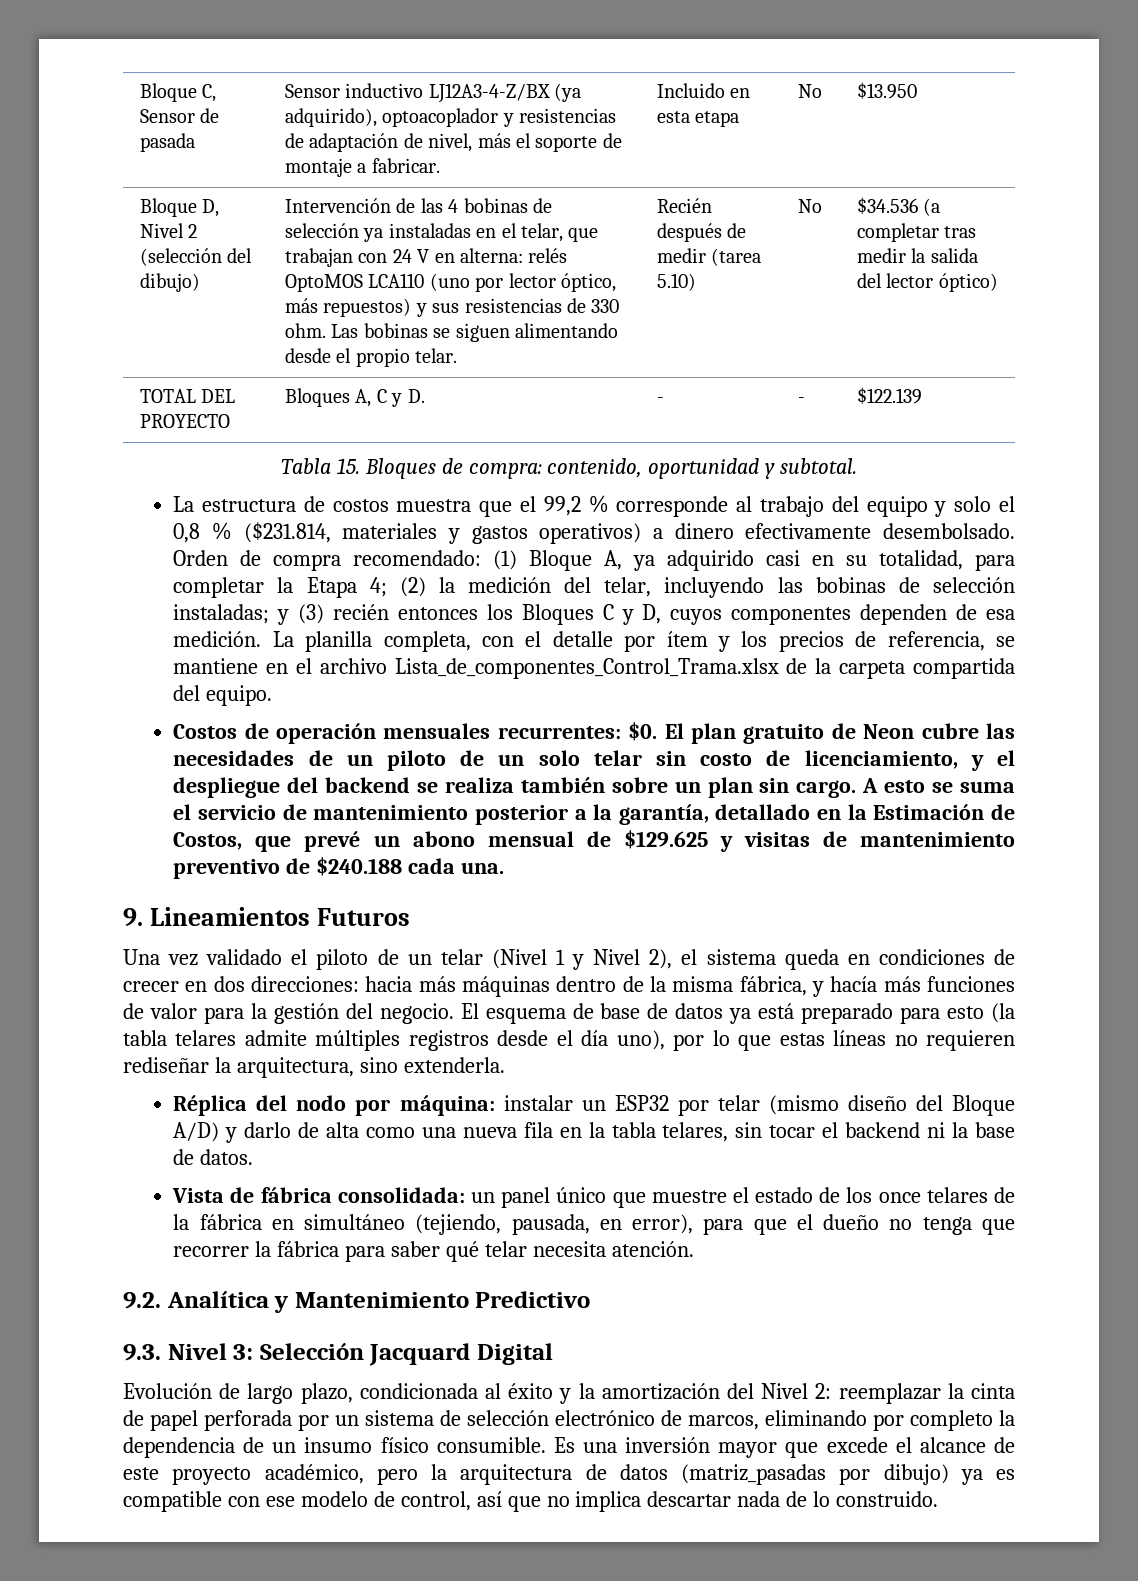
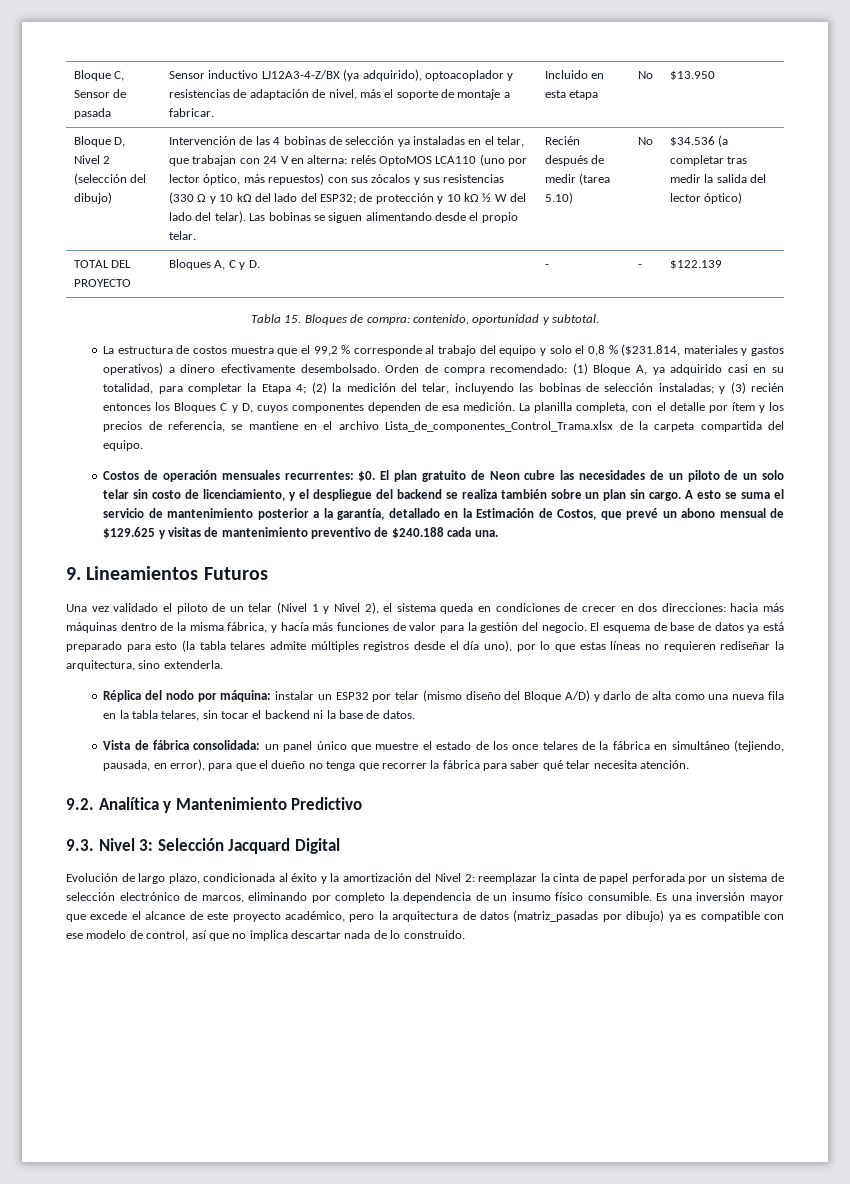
[415,298,620,317] [284,323,326,338] y sus resistencias de 330 ohm. -> [327,174,505,185] [169,192,527,204] [169,211,246,223] con sus zócalos y sus resistencias (330 Ω y 10 kΩ del lado del ESP32; de protección y 10 kΩ ½ W del lado del telar).

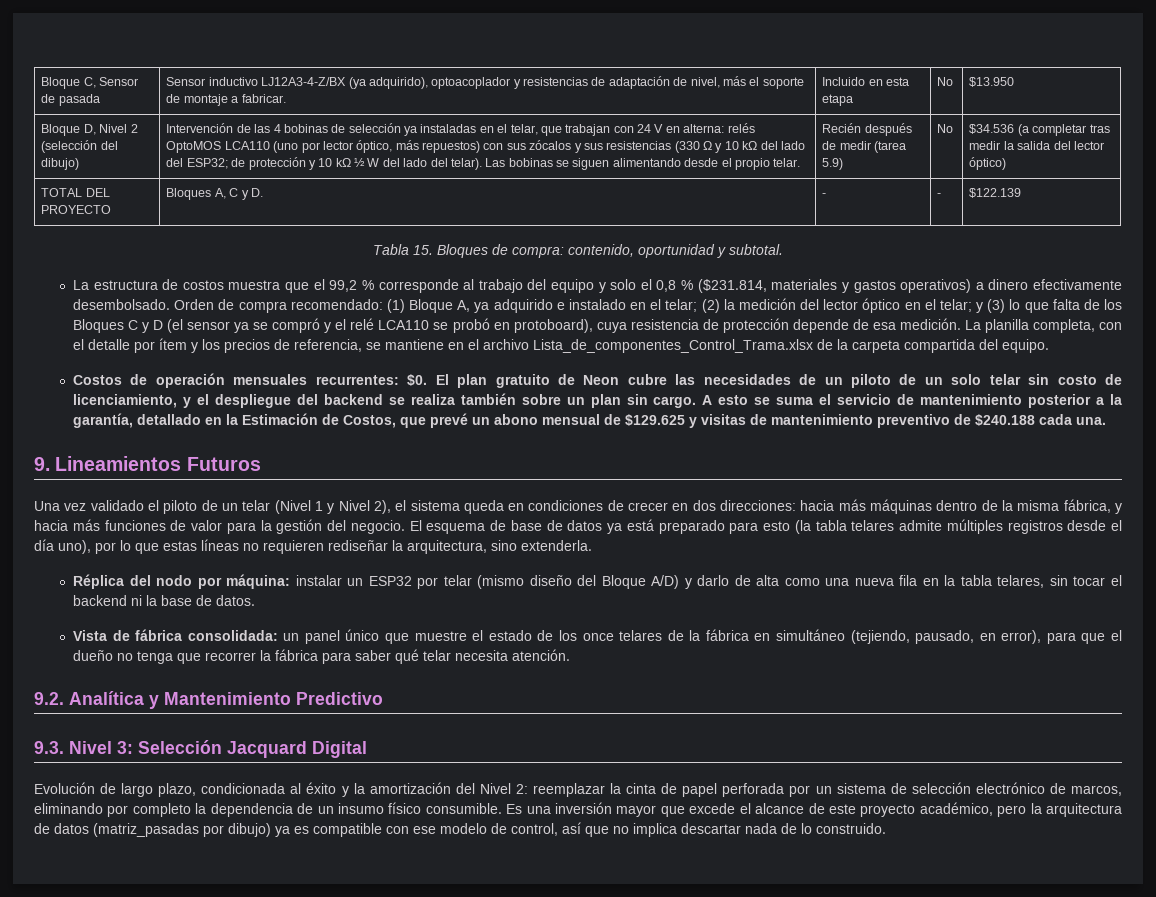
[545,192,574,204] 5.10) -> [822,158,844,170] 5.9)
[727,364,784,373] [103,382,784,394] [103,402,421,413] casi en su totalidad, para completar la Etapa 4; (2) la medición del telar, incluyendo las bobinas de selección instaladas; y (3) recién entonces los Bloques C y D, cuyos componentes dependen -> [556,298,1123,313] [73,318,849,333] e instalado en el telar; (2) la medición del lector óptico en el telar; y (3) lo que falta de los Bloques C y D (el sensor ya se compró y el relé LCA110 se probó en protoboard), cuya resistencia de protección depende
[280,622,309,631] hacía -> [34,520,68,531] hacia
[103,760,151,771] pausada, -> [915,630,975,644] pausado,

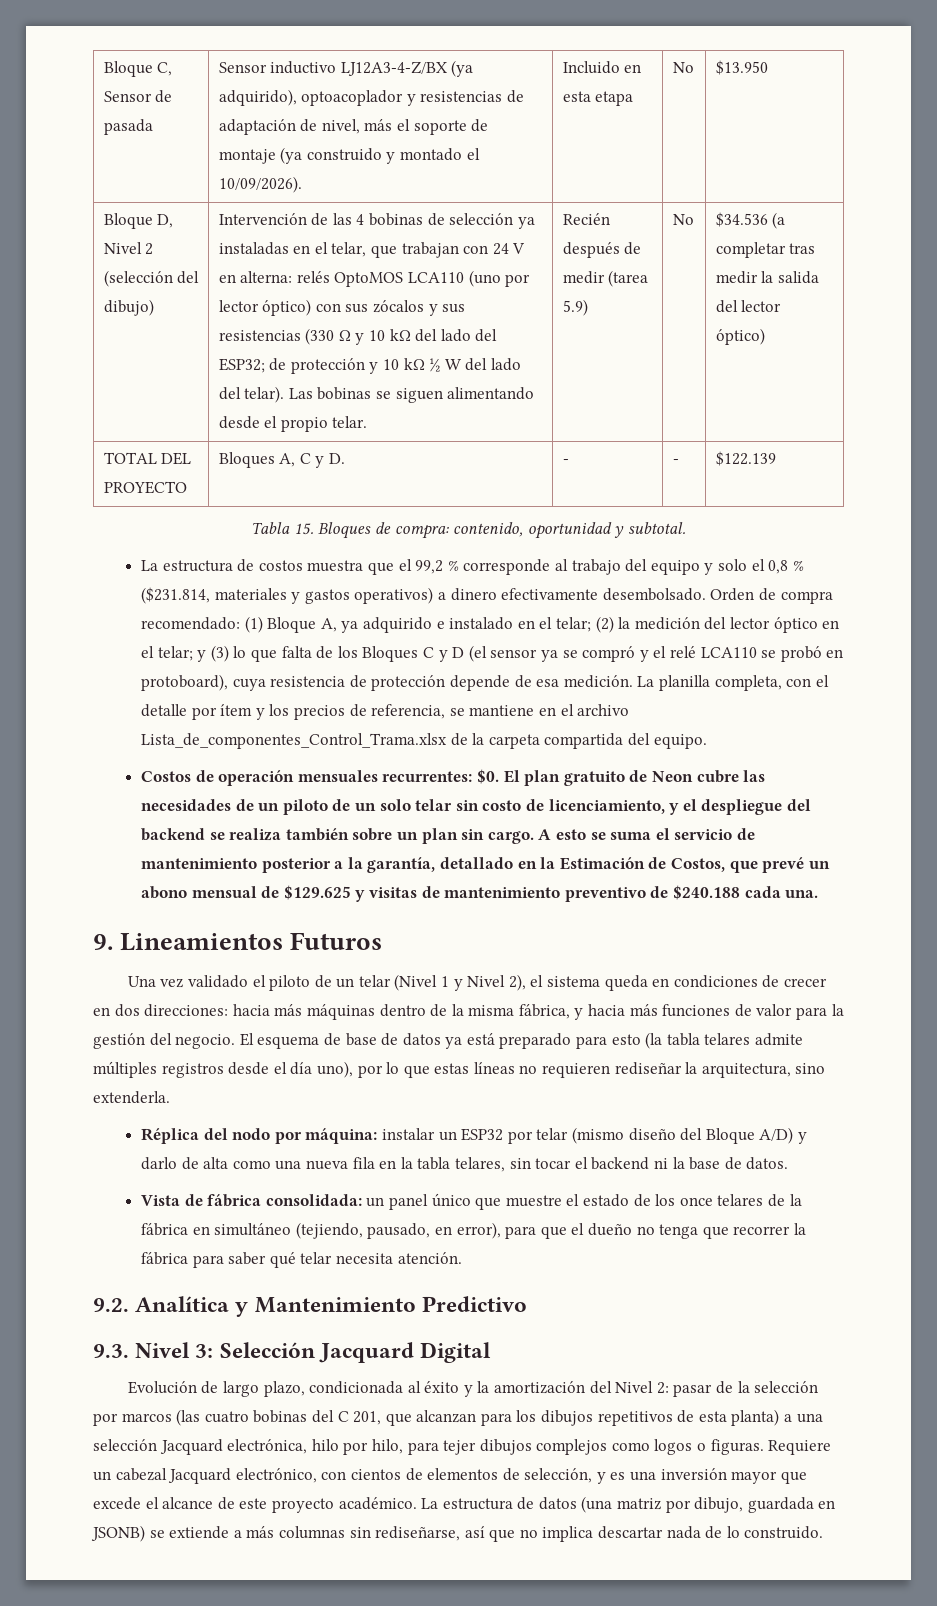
[231,94,286,103] a fabricar. -> [280,147,480,164] [218,176,302,193] (ya construido y montado el 10/09/2026).
[356,140,481,153] óptico, más repuestos) -> [262,299,312,316] óptico)
[533,782,1123,797] [34,802,523,817] reemplazar la cinta de papel perforada por un sistema de selección electrónico de marcos, eliminando por completo la dependencia de un insumo físico consumible. Es -> [673,1381,819,1397] [93,1409,823,1426] [93,1439,832,1455] [93,1468,626,1484] pasar de la selección por marcos (las cuatro bobinas del C 201, que alcanzan para los dibujos repetitivos de esta planta) a una selección Jacquard electrónica, hilo por hilo, para tejer dibujos complejos como logos o figuras. Requiere un cabezal Jacquard electrónico, con cientos de elementos de selección, y es
[919,802,1122,817] [34,823,558,837] académico, pero la arquitectura de datos (matriz_pasadas por dibujo) ya es compatible con ese modelo de control, -> [338,1496,836,1513] [91,1525,461,1542] académico. La estructura de datos (una matriz por dibujo, guardada en JSONB) se extiende a más columnas sin rediseñarse,

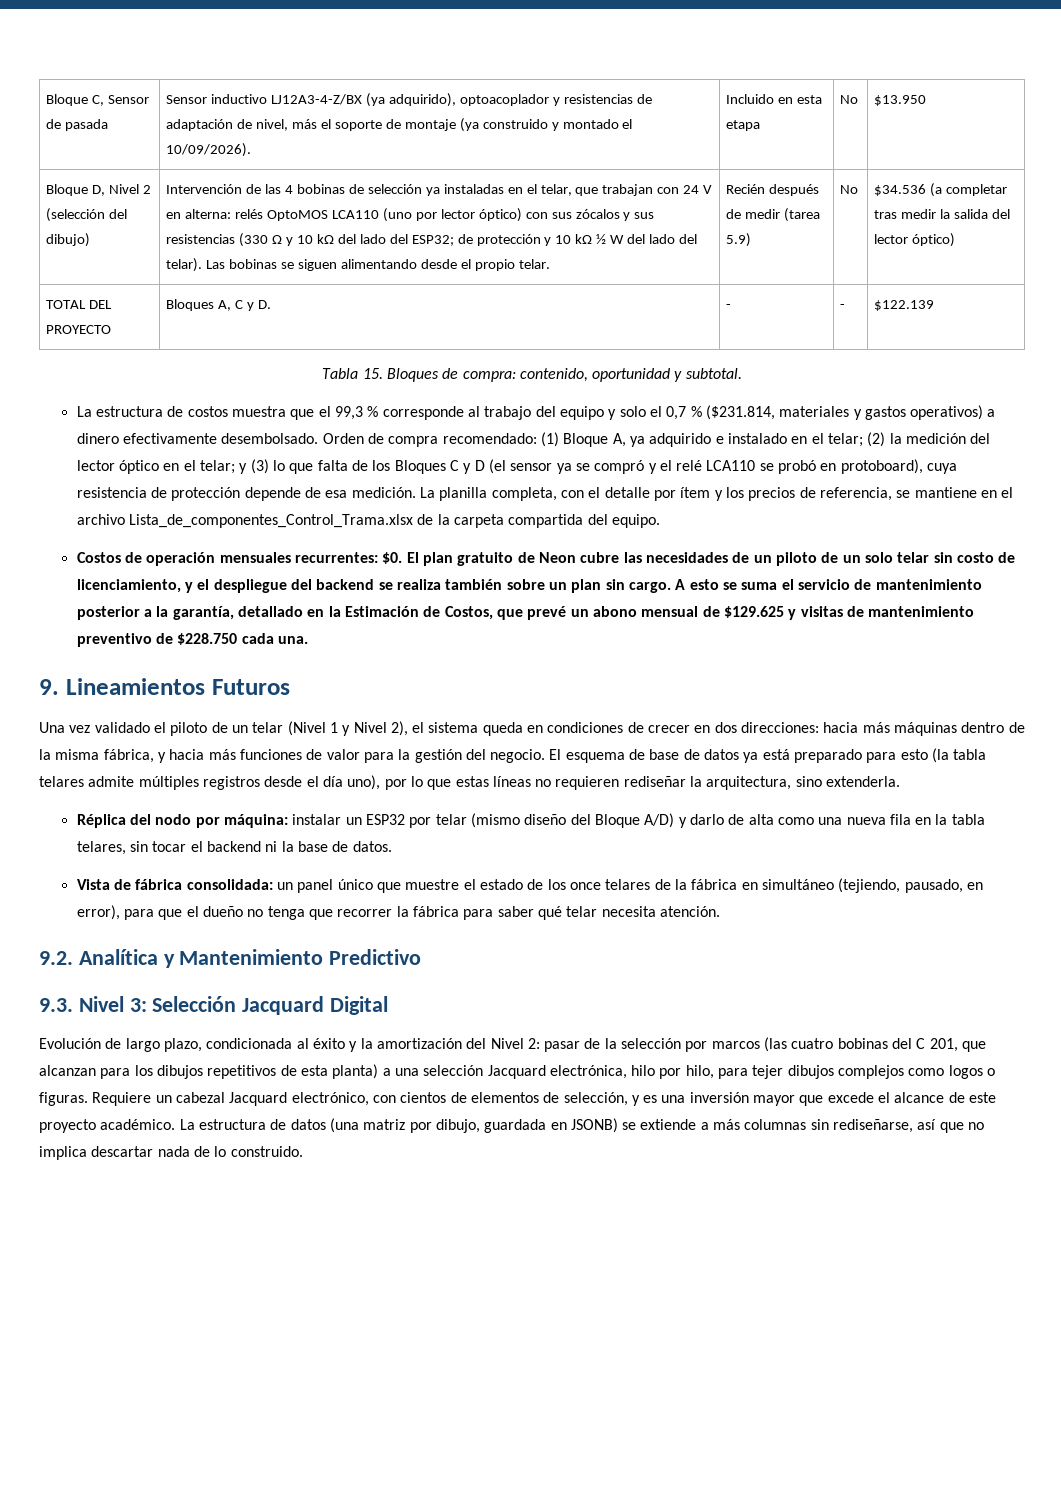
[415,560,444,574] 99,2 -> [335,406,364,420] 99,3
[768,560,789,574] 0,8 -> [666,406,687,420] 0,7
[673,885,741,900] $240.188 -> [177,633,238,645] $228.750

